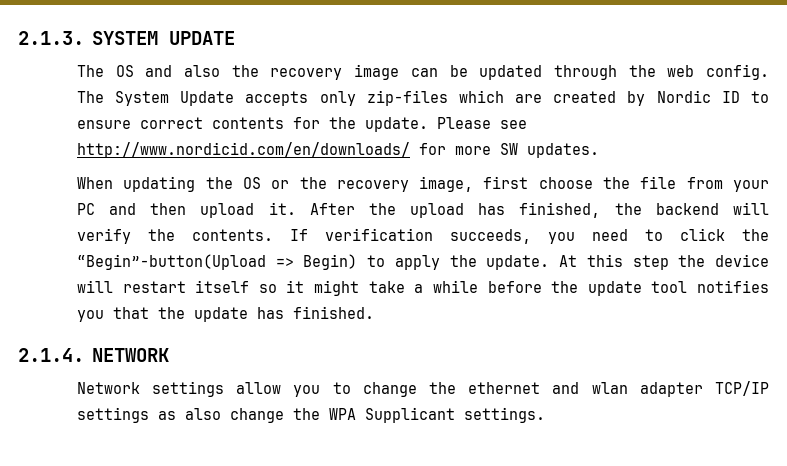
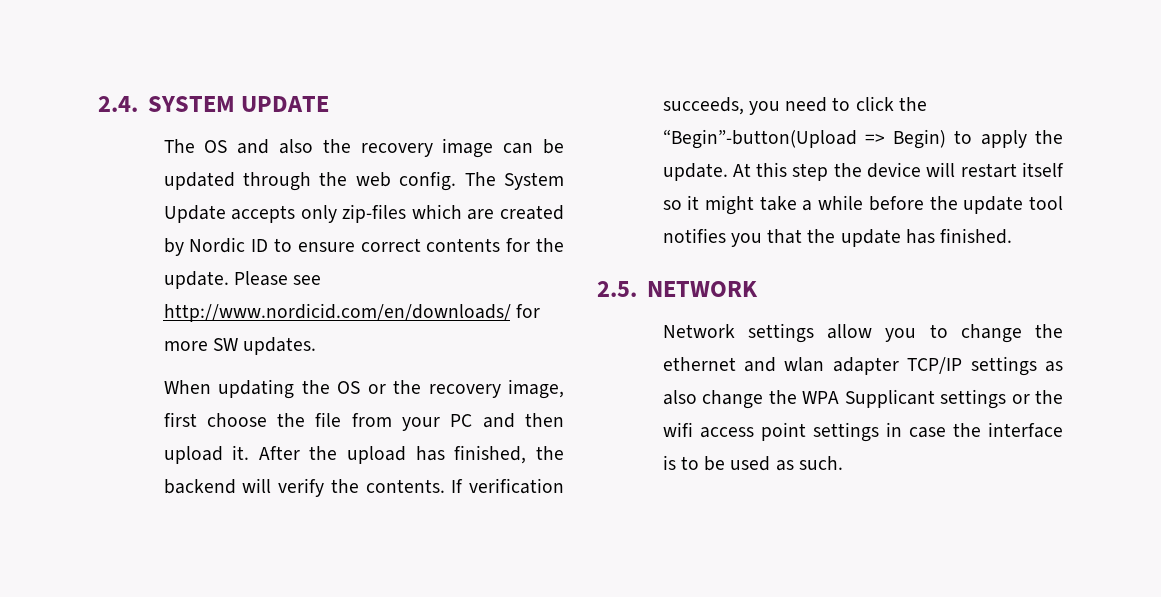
[18,31,84,45] 2.1.3. -> [98,96,138,112] 2.4.
[18,348,84,362] 2.1.4. -> [597,281,637,297] 2.5.
[463,407,545,423] settings. -> [939,389,1063,409] [662,422,1063,442] [662,455,843,471] settings or the wifi access point settings in case the interface is to be used as such.

